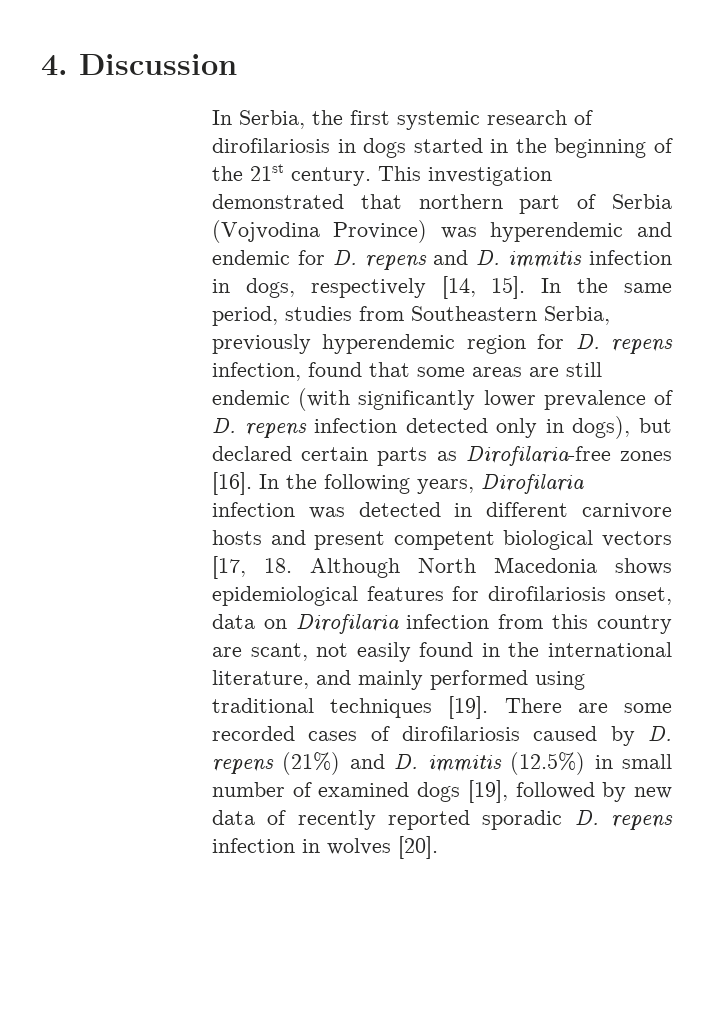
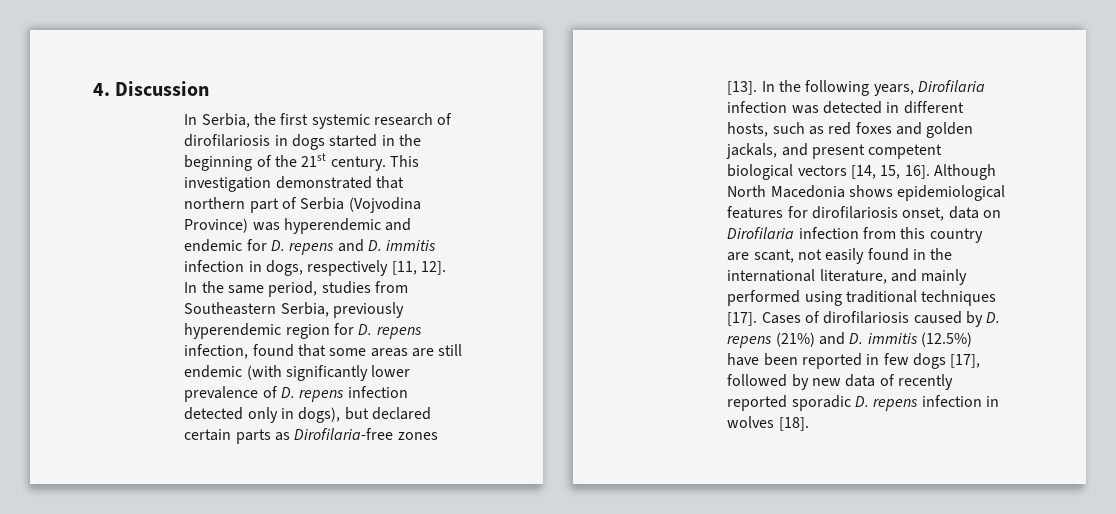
[441,276,526,299] [14, 15]. -> [391,261,447,275] [11, 12].
[211,472,252,495] [16]. -> [727,81,758,95] [13].
[582,503,672,519] [211,530,262,545] carnivore hosts -> [727,122,974,138] [726,143,778,159] hosts, such as red foxes and golden jackals,
[211,556,292,579] [17, 18. -> [851,165,930,179] [14, 15, 16].
[448,696,672,719] [211,726,358,741] [19]. There are some recorded cases -> [727,312,801,326] [17]. Cases
[594,754,673,769] [211,780,508,803] in small number of examined dogs [19], -> [727,353,981,369] have been reported in few dogs [17],
[397,836,438,859] [20]. -> [778,417,809,431] [18].

